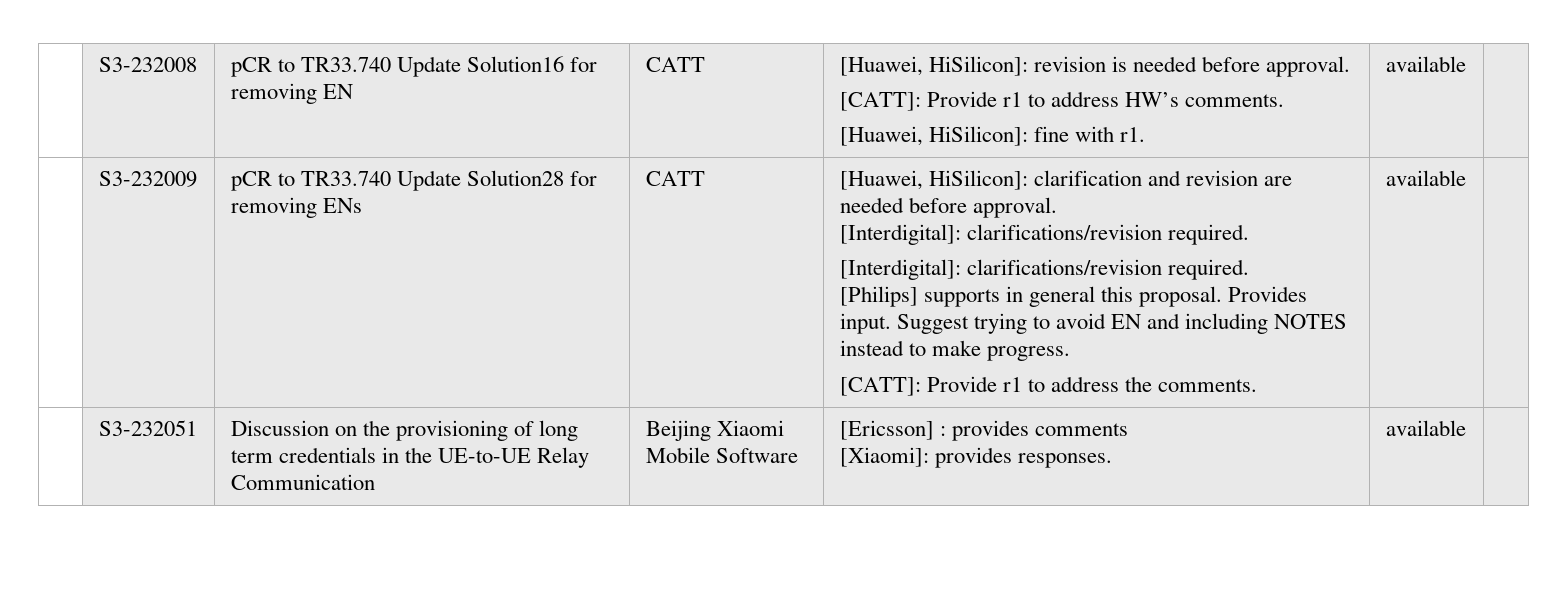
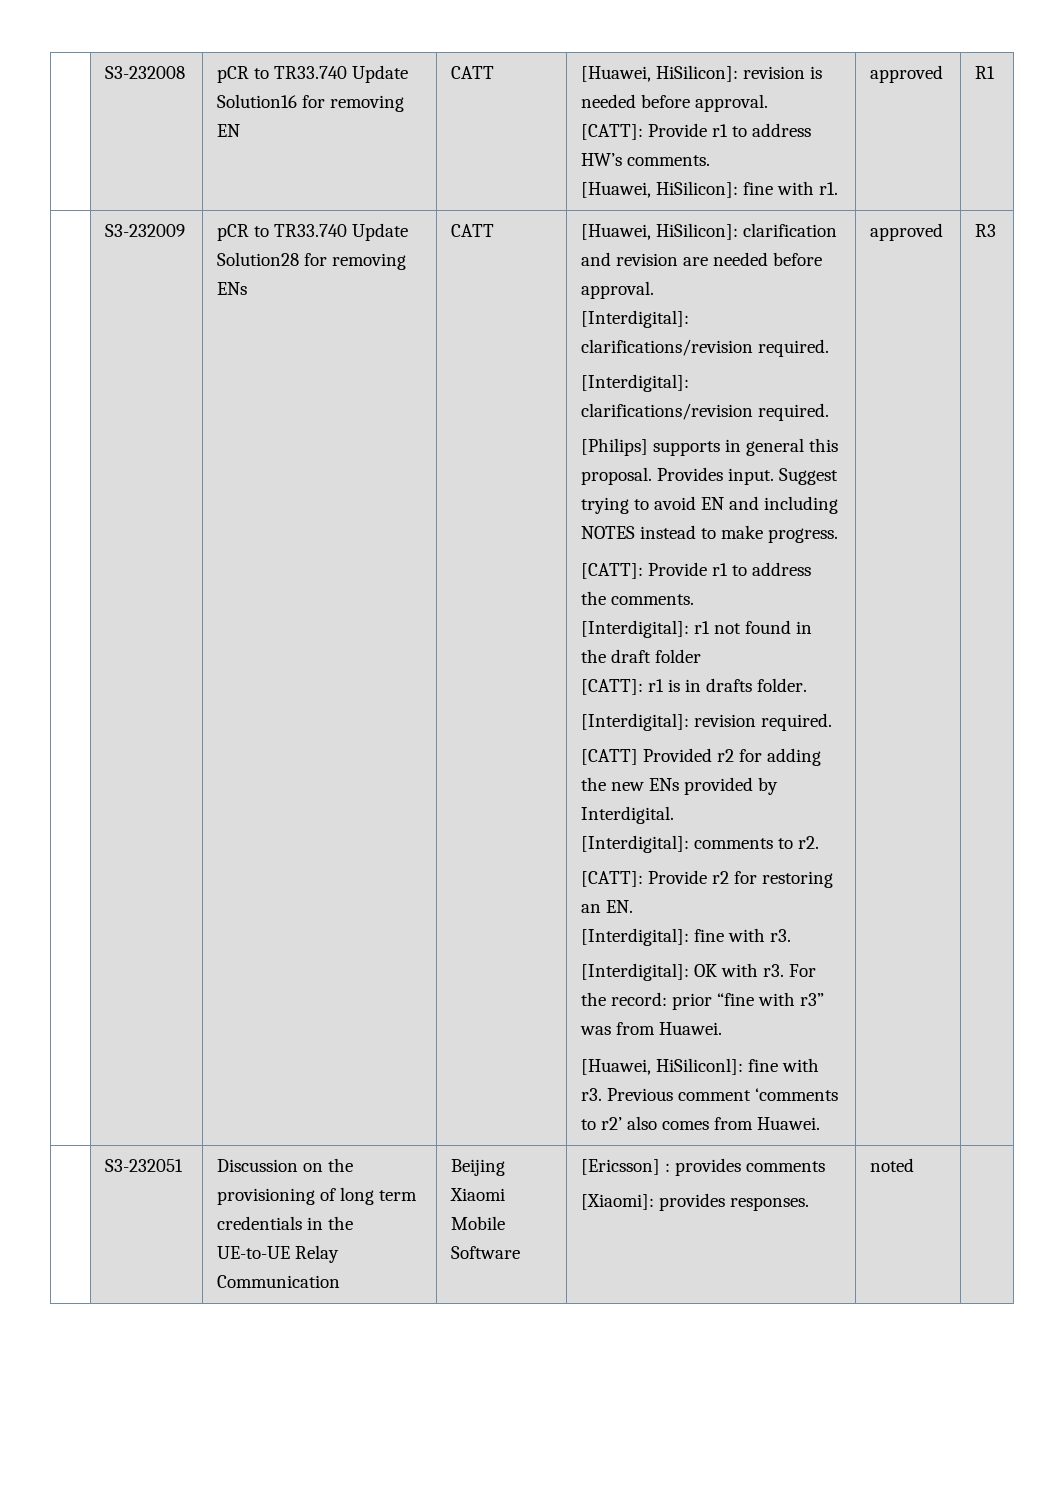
[1385,56,1466,72] available | -> [870,65,944,83] [975,66,996,79] approved | R1
[1385,170,1466,186] | available | -> [581,620,813,638] [581,649,702,663] [581,678,808,695] [581,713,833,731] [581,748,822,766] [581,777,779,795] [581,806,675,824] [581,835,820,853] [581,870,834,888] [581,900,634,913] [581,928,792,946] [581,963,817,981] [581,992,825,1010] [580,1022,723,1035] [581,1058,820,1075] [581,1088,839,1101] [581,1116,821,1130] [870,223,944,241] [975,224,997,237] // [Interdigital]: r1 not found in the draft folder // [CATT]: r1 is in drafts folder. // [Interdigital]: revision required. // [CATT] Provided r2 for adding the new ENs provided by Interdigital. // [Interdigital]: comments to r2. // [CATT]: Provide r2 for restoring an EN. // [Interdigital]: fine with r3. // [Interdigital]: OK with r3. For the record: prior “fine with r3” was from Huawei. // [Huawei, HiSiliconl]: fine with r3. Previous comment ‘comments to r2’ also comes from Huawei. | approved | R3
[1385,420,1466,436] available -> [870,1158,915,1172] noted

